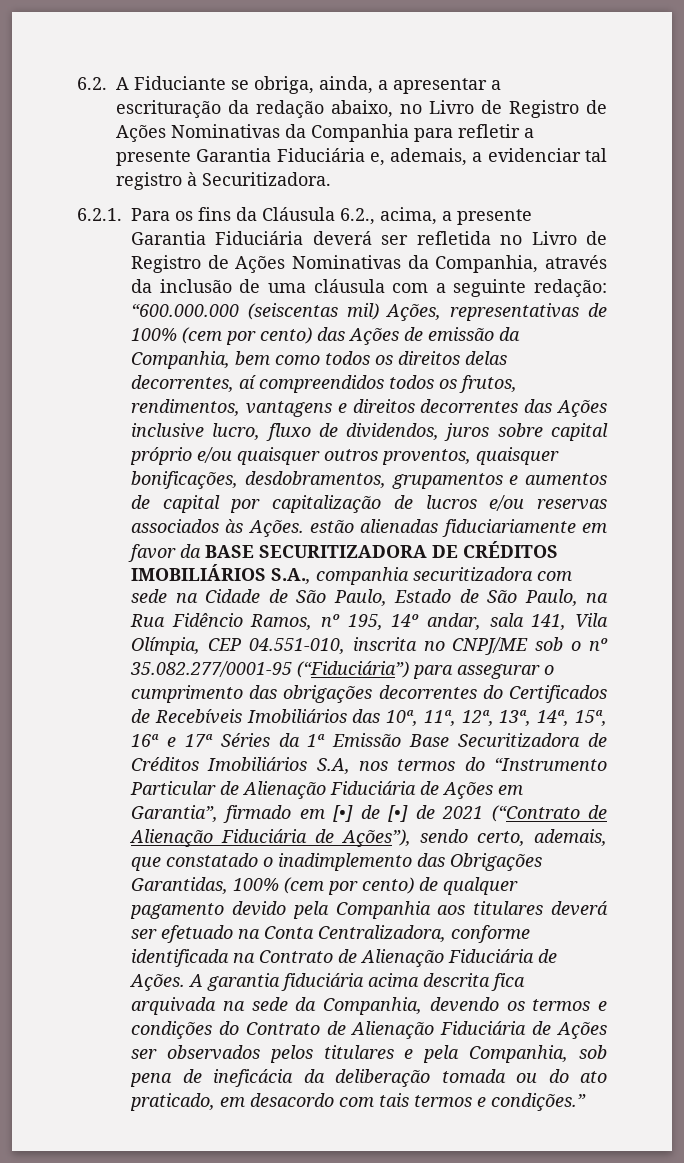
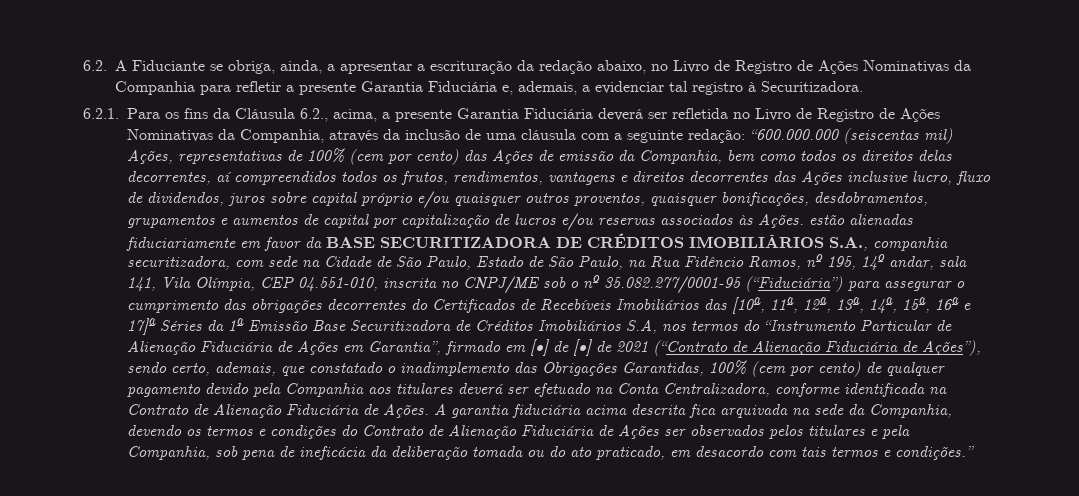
[413,567,533,581] securitizadora -> [127,256,230,270] securitizadora,
[386,710,419,726] 10ª, -> [732,297,765,314] [10ª,
[184,734,213,747] 17ª -> [127,318,156,335] 17]ª

